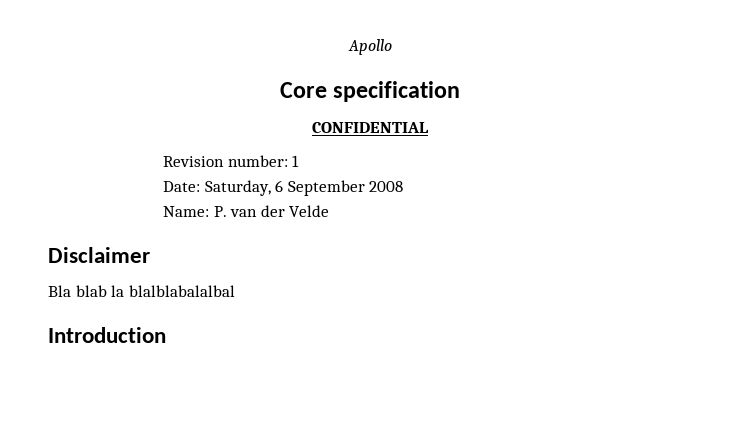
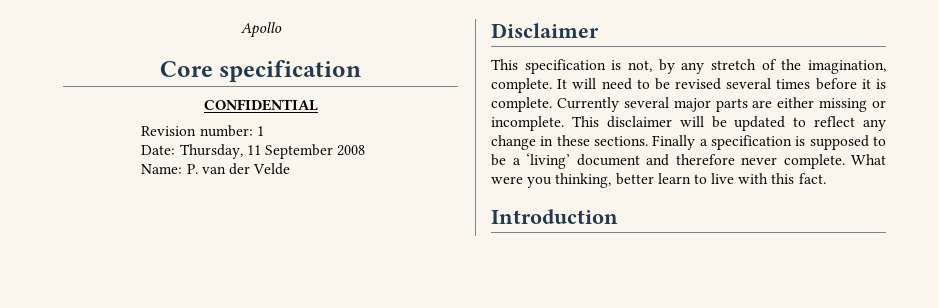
[204,180,284,196] Saturday, 6 -> [179,144,261,159] Thursday, 11
[48,285,235,297] Bla blab la blalblabalalbal -> [491,59,886,74] [491,78,886,93] [491,97,886,112] [491,116,886,131] [491,135,886,150] [491,153,886,169] [491,173,826,188] This specification is not, by any stretch of the imagination, complete. It will need to be revised several times before it is complete. Currently several major parts are either missing or incomplete. This disclaimer will be updated to reflect any change in these sections. Finally a specification is supposed to be a ‘living’ document and therefore never complete. What were you thinking, better learn to live with this fact.

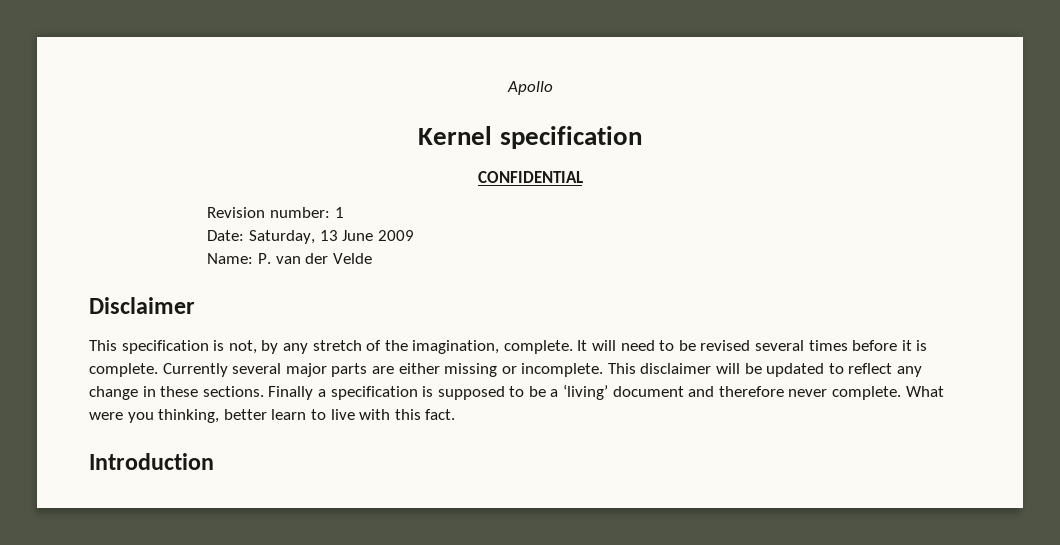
[159,61,213,77] Core -> [418,126,493,145] Kernel
[179,144,366,159] Thursday, 11 September 2008 -> [249,230,414,244] Saturday, 13 June 2009

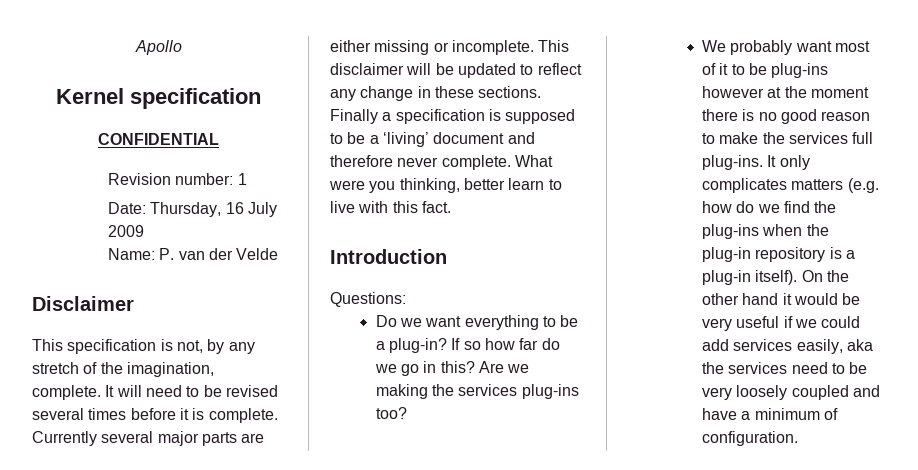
[249,230,374,244] Saturday, 13 June -> [150,202,277,217] Thursday, 16 July
(214, 461) none -> [330,292,406,307] [375,315,579,330] [375,338,560,353] [374,361,530,376] [375,384,579,399] [375,407,407,419] [702,40,871,55] [702,63,829,78] [702,86,870,98] [702,109,871,124] [702,132,874,144] [702,155,810,170] [702,178,879,193] [702,201,837,213] [702,224,829,239] [702,247,856,262] [702,270,850,285] [702,293,861,305] [702,316,861,331] [702,339,874,354] [702,362,868,374] [702,385,881,400] [702,408,839,420] [702,431,799,446] // Questions: // Do we want everything to be a plug-in? If so how far do we go in this? Are we making the services plug-ins too? // We probably want most of it to be plug-ins however at the moment there is no good reason to make the services full plug-ins. It only complicates matters (e.g. how do we find the plug-ins when the plug-in repository is a plug-in itself). On the other hand it would be very useful if we could add services easily, aka the services need to be very loosely coupled and have a minimum of configuration.

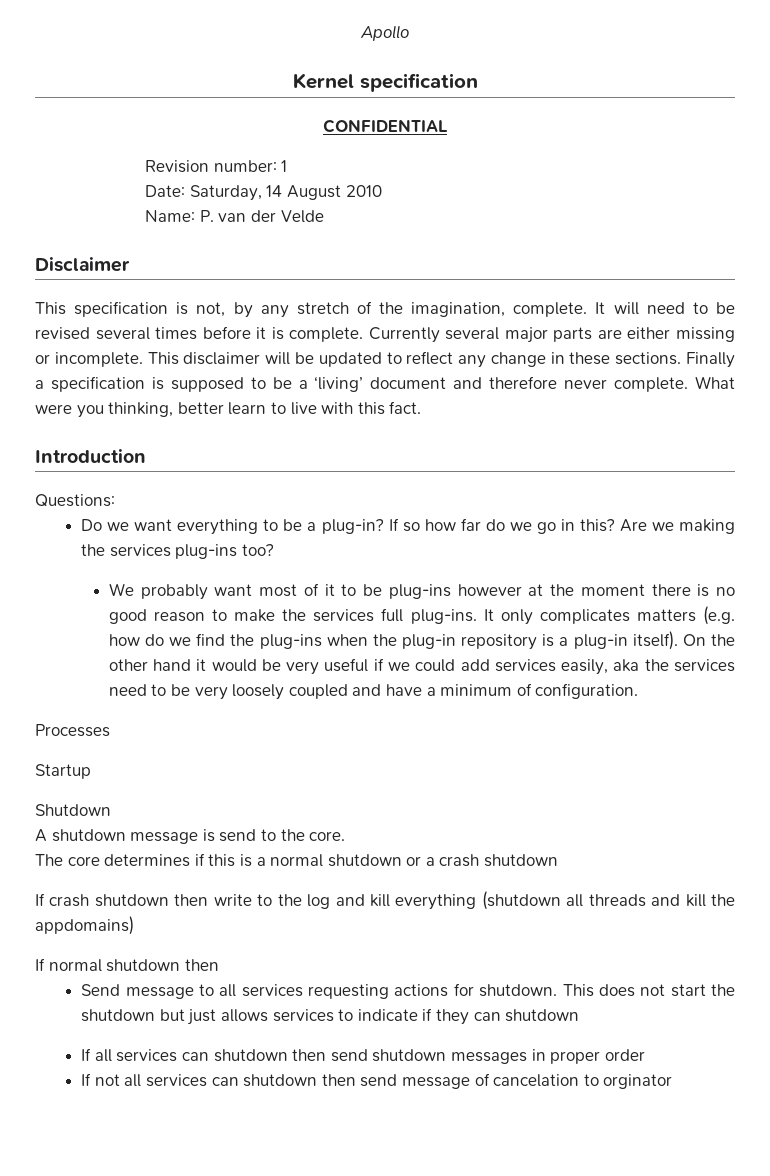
[150,202,277,217] [107,225,144,237] Thursday, 16 July 2009 -> [189,185,382,201] Saturday, 14 August 2010
(799, 438) none -> [35,724,110,737] [35,764,91,779] [35,804,111,816] [35,829,346,844] [35,853,559,867] [35,891,735,910] [35,916,134,935] [35,958,219,972] [81,983,736,999] [81,1008,580,1025] [81,1048,645,1064] [81,1073,673,1089] // Processes // Startup // Shutdown // A shutdown message is send to the core. // The core determines if this is a normal shutdown or a crash shutdown // If crash shutdown then write to the log and kill everything (shutdown all threads and kill the appdomains) // If normal shutdown then // Send message to all services requesting actions for shutdown. This does not start the shutdown but just allows services to indicate if they can shutdown // If all services can shutdown then send shutdown messages in proper order // If not all services can shutdown then send message of cancelation to orginator

